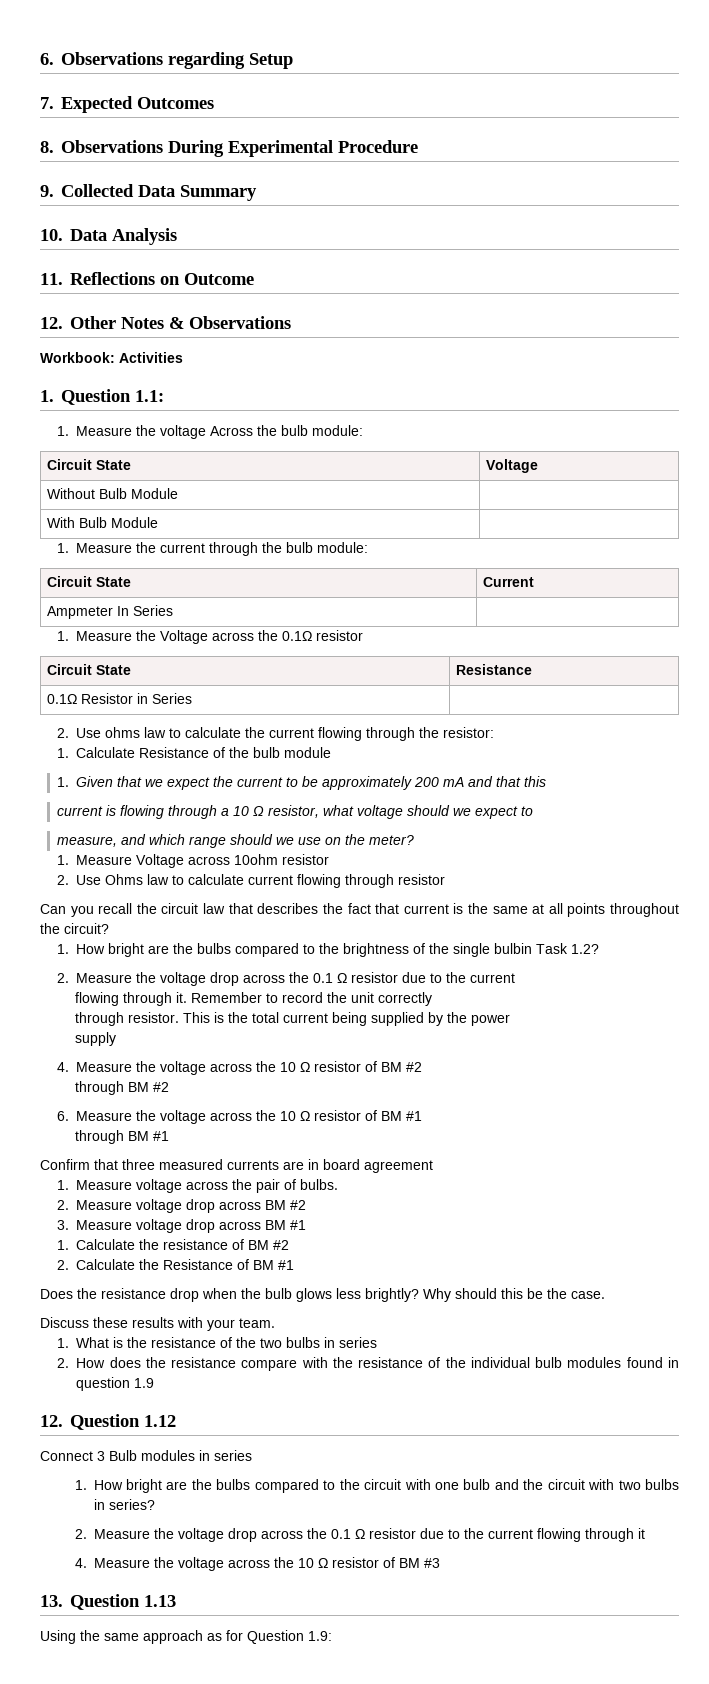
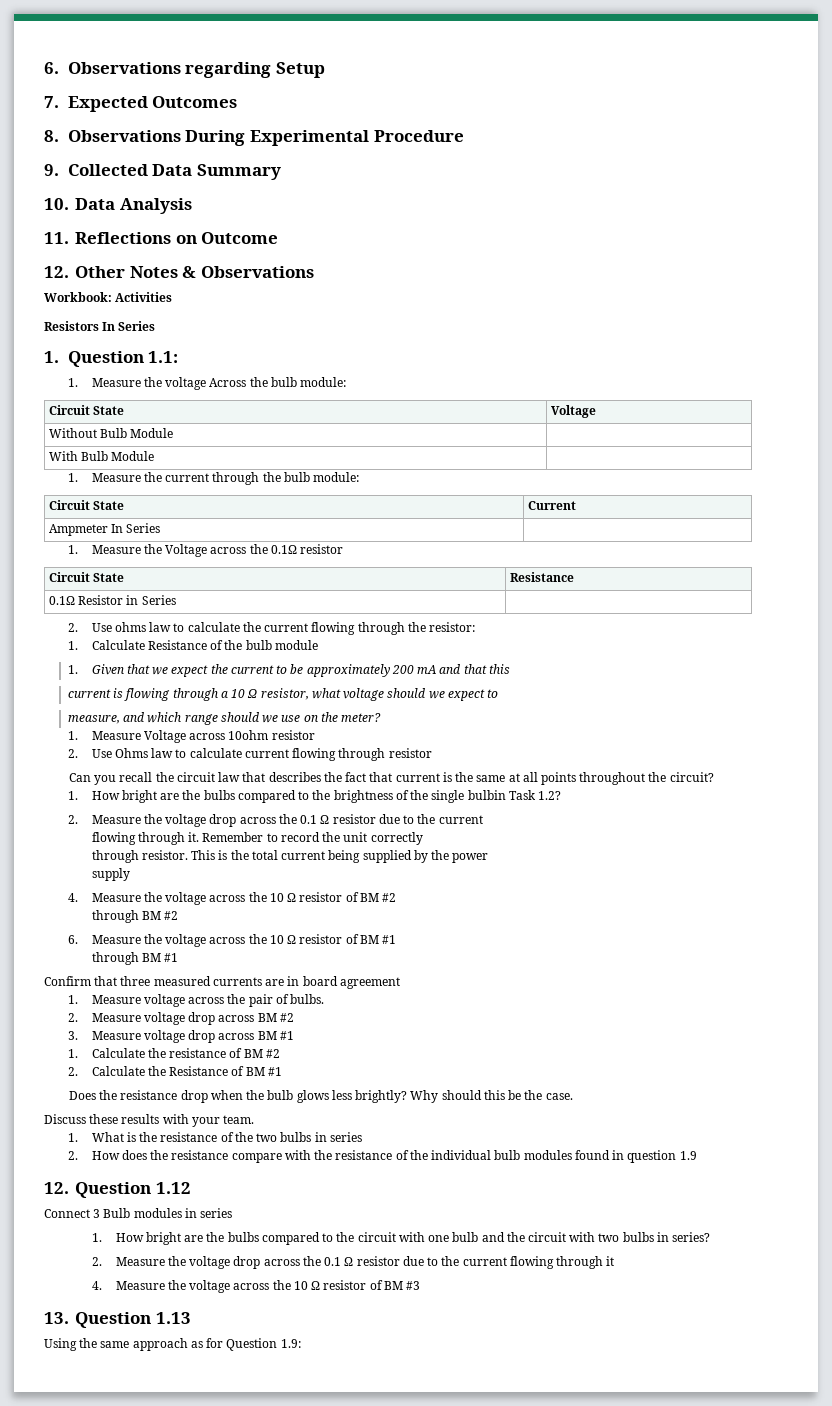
(183, 357) none -> [44,321,156,331] // Resistors In Series

